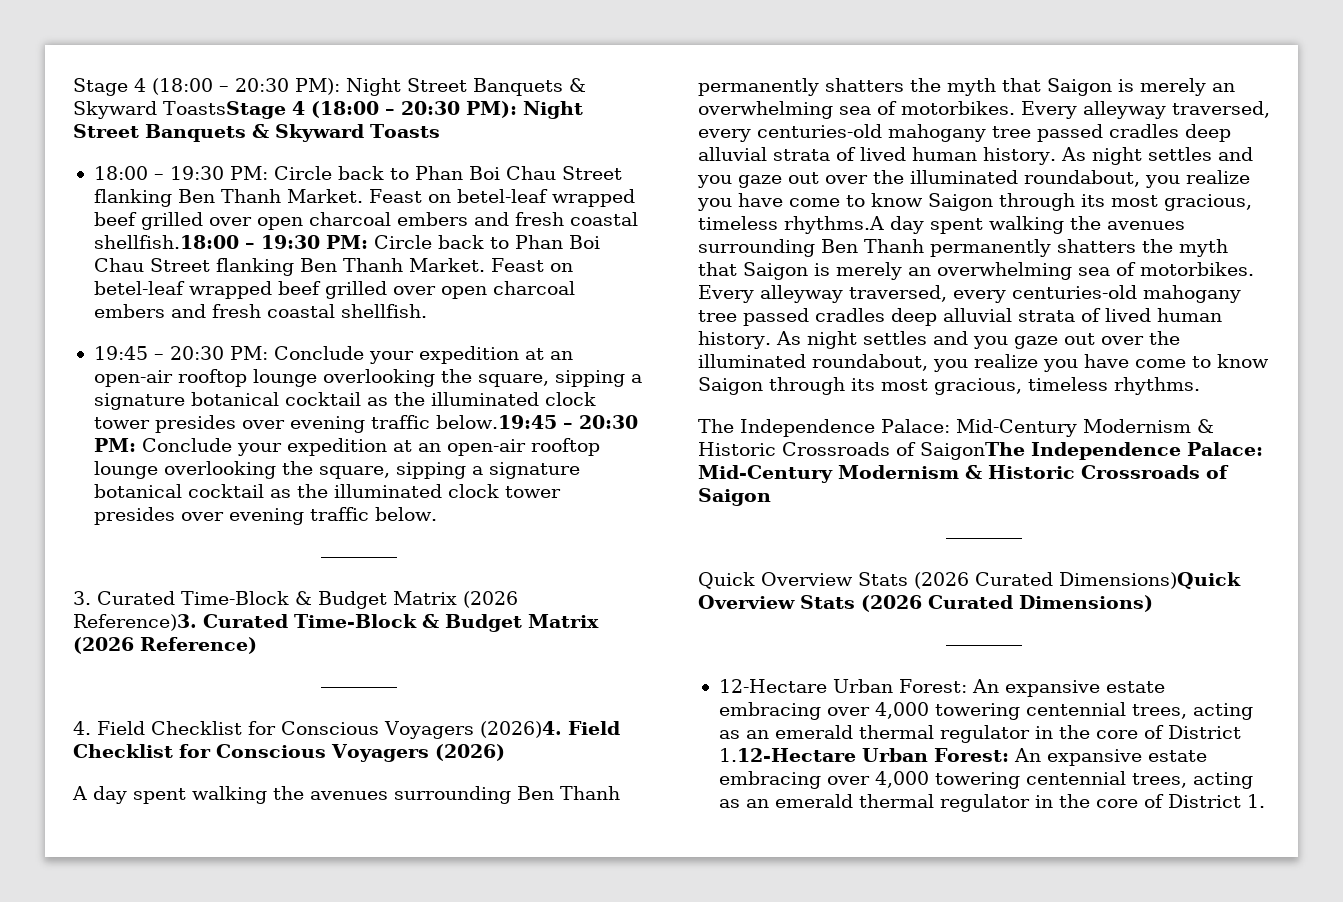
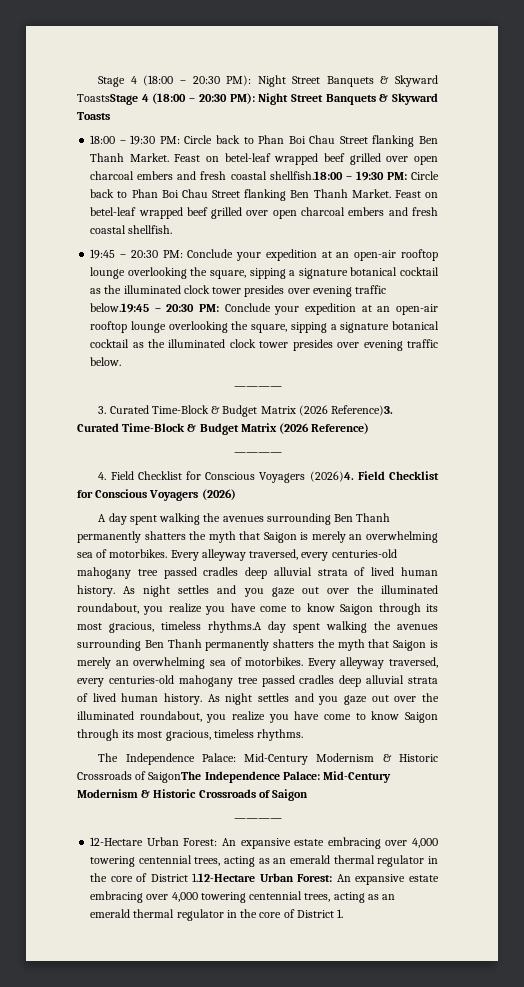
[698,572,1241,589] [698,595,1153,612] [946,645,1022,651] // Quick Overview Stats (2026 Curated Dimensions)Quick Overview Stats (2026 Curated Dimensions) // ―――― -> (282, 820) none

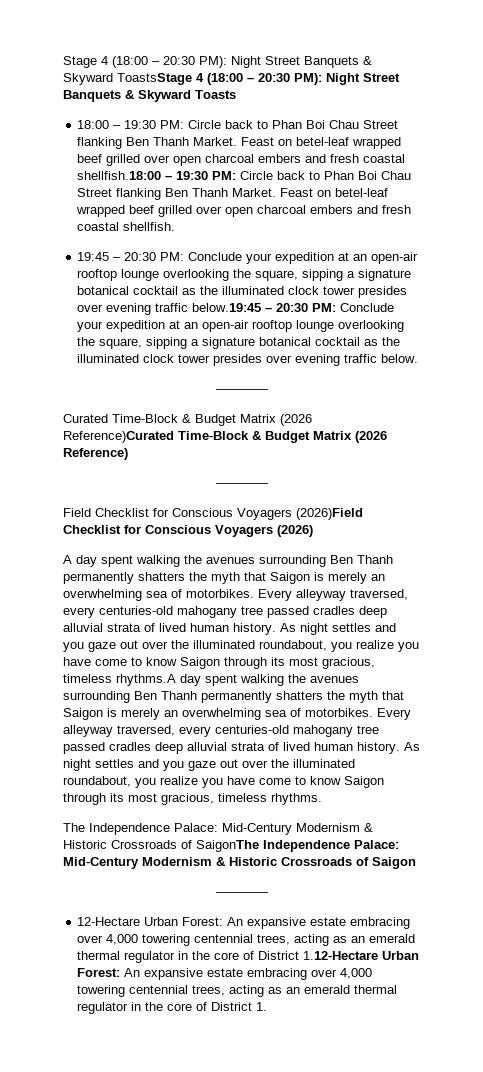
[98,405,393,417] [77,423,119,432] 3. Curated Time-Block & Budget Matrix (2026 Reference)3. Curated -> [63,414,312,426] [63,431,174,443] Curated Time-Block & Budget Matrix (2026 Reference)Curated
[98,471,385,483] 4. Field Checklist for Conscious Voyagers (2026)4. Field -> [63,508,363,520] Field Checklist for Conscious Voyagers (2026)Field

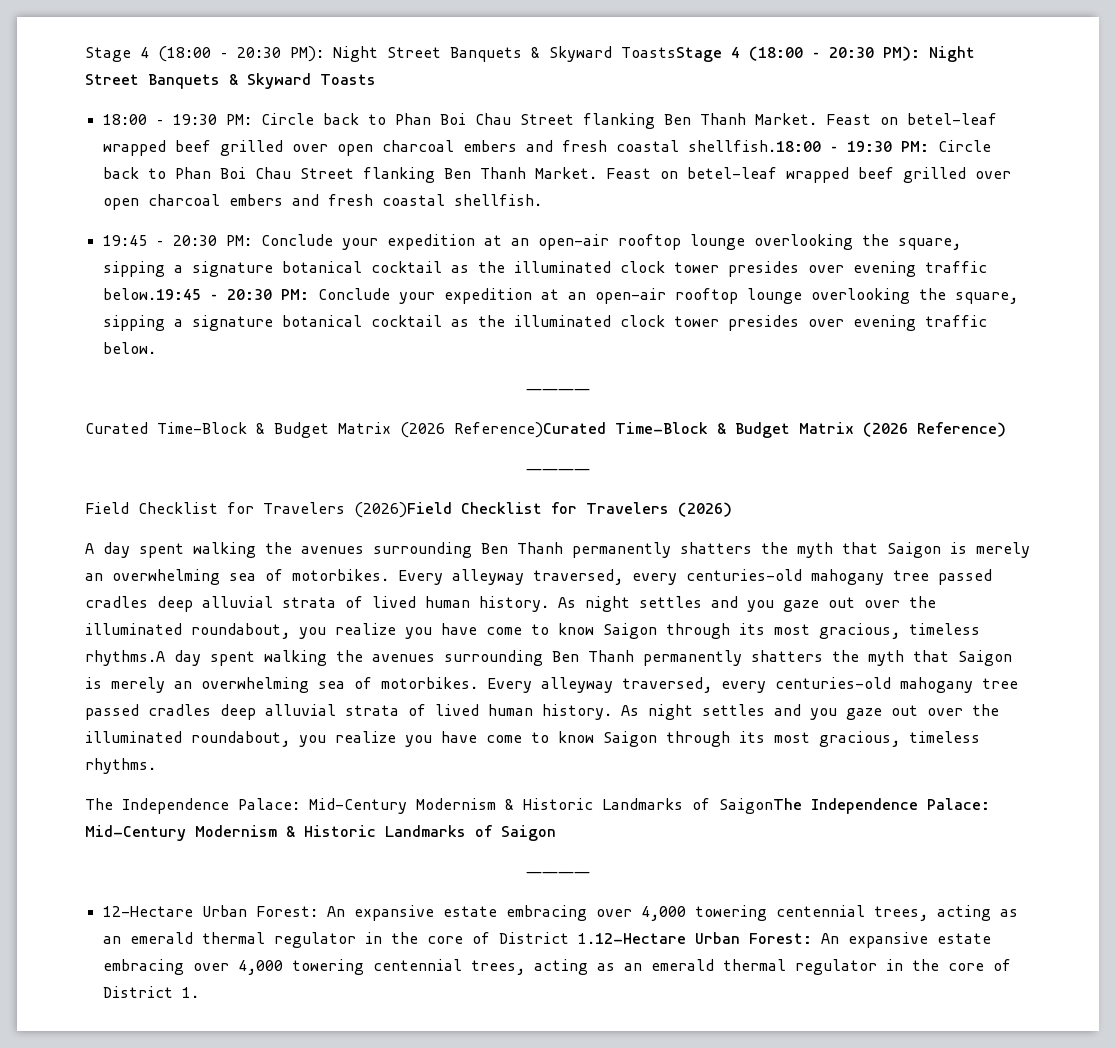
[172,508,292,520] Conscious Voyagers -> [263,502,345,514] Travelers
[145,525,273,537] Conscious Voyagers -> [586,502,669,514] Travelers
[111,840,177,849] Crossroads -> [602,798,683,810] Landmarks
[281,857,352,866] Crossroads -> [385,825,466,837] Landmarks

